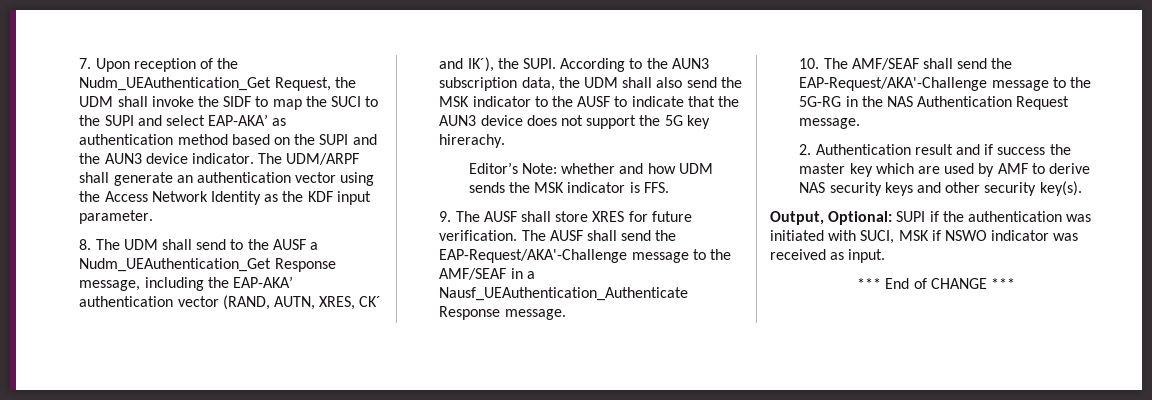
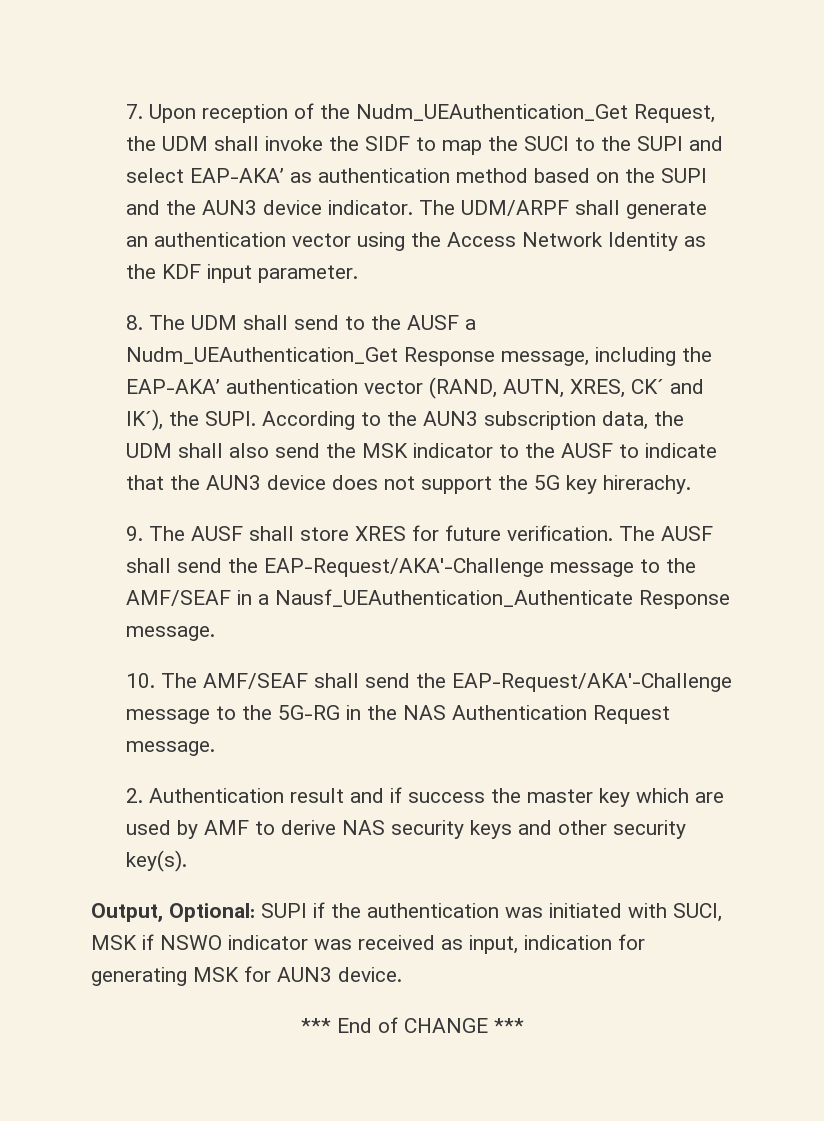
[468,162,713,174] [468,182,669,193] // Editor’s Note: whether and how UDM sends the MSK indicator is FFS. -> (691, 484) none
[848,249,886,263] input. -> [469,934,645,954] [91,966,402,986] input, indication for generating MSK for AUN3 device.

